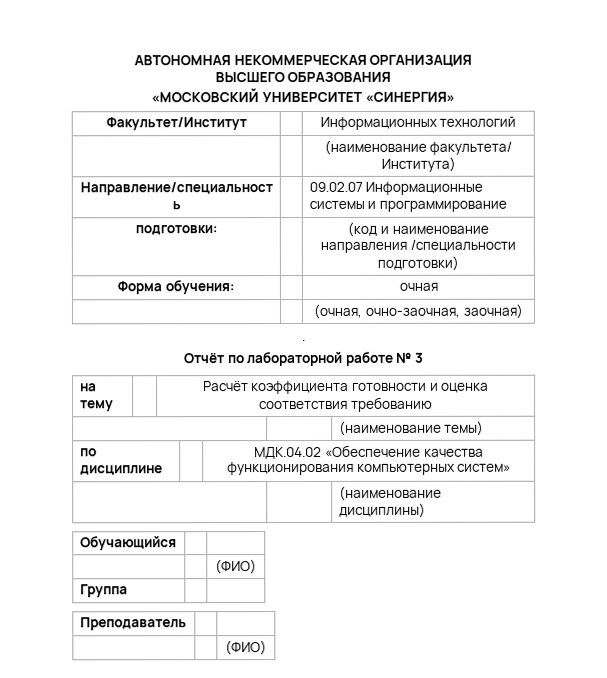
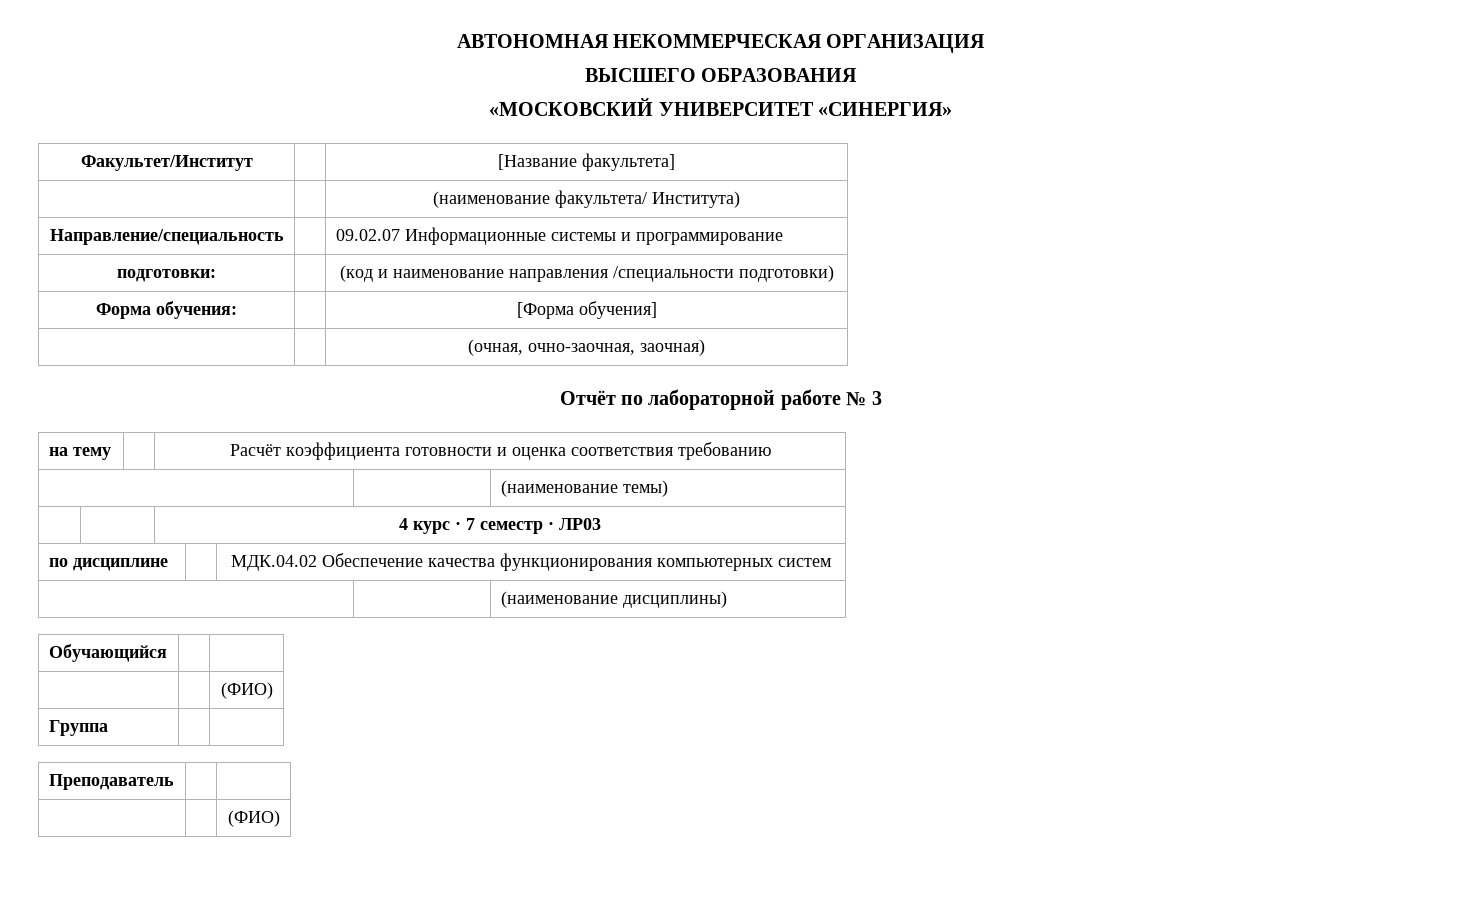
[319,116,517,130] Информационных технологий -> [498,153,675,171] [Название факультета]
[398,282,438,291] очная -> [516,301,657,319] [Форма обучения]
[302,338,306,342] // . -> (705, 347) none
(485, 428) none -> [399,518,601,534] // | | 4 курс · 7 семестр · ЛР03
[325,444,421,457] «Обеспечение -> [322,553,423,567] Обеспечение
[457,463,512,472] систем» -> [777,558,831,567] систем

